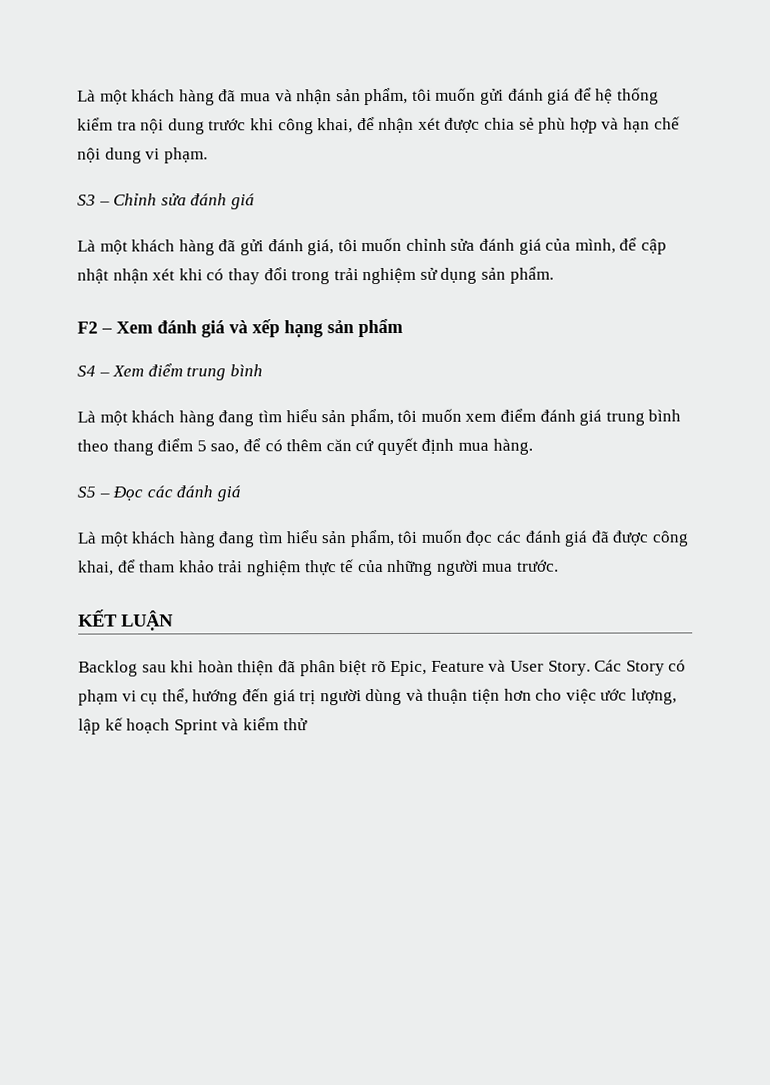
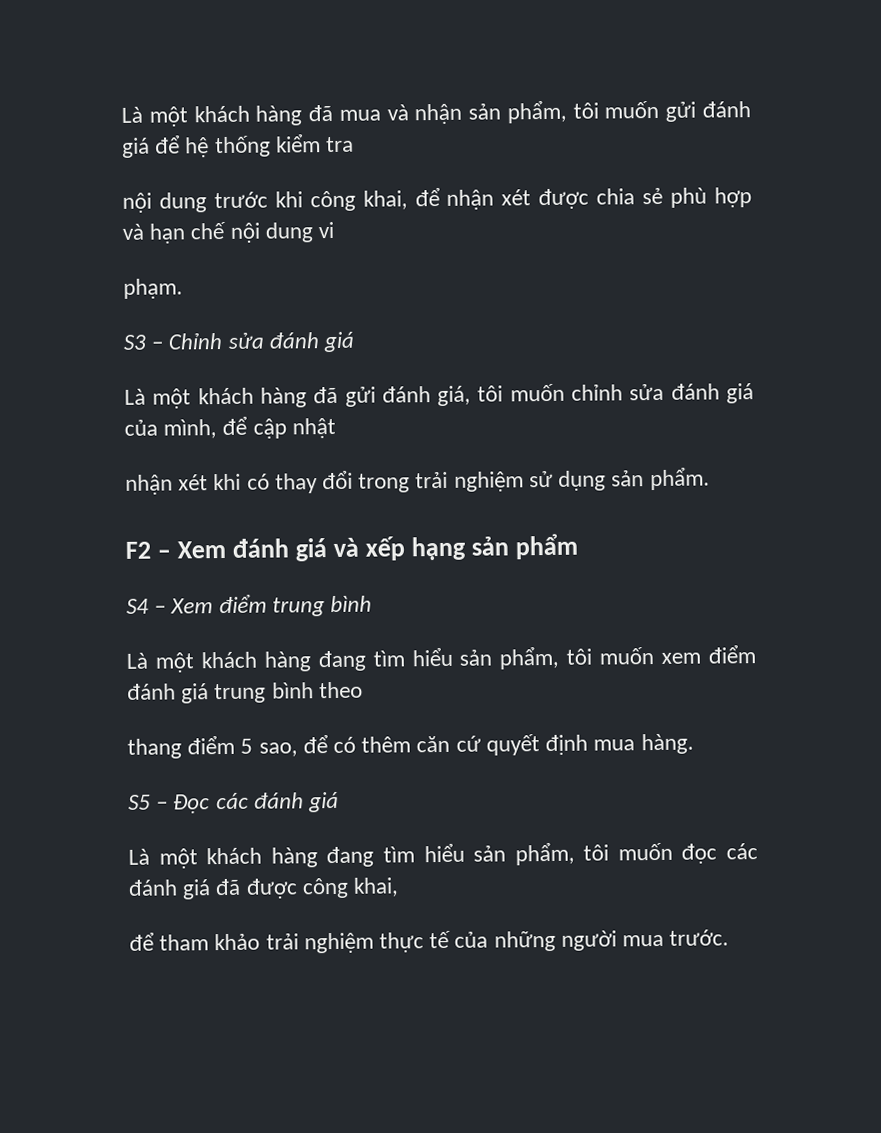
(137, 125) none -> (355, 144) //
(161, 154) none -> (335, 230) //
(109, 276) none -> (336, 428) //
(109, 445) none -> (363, 690) //
(114, 568) none -> (400, 887) //
[78,609,174,631] [78,659,687,677] [78,688,678,706] [78,717,308,735] // KẾT LUẬN // Backlog sau khi hoàn thiện đã phân biệt rõ Epic, Feature và User Story. Các Story có phạm vi cụ thể, hướng đến giá trị người dùng và thuận tiện hơn cho việc ước lượng, lập kế hoạch Sprint và kiểm thử -> (730, 937) none

